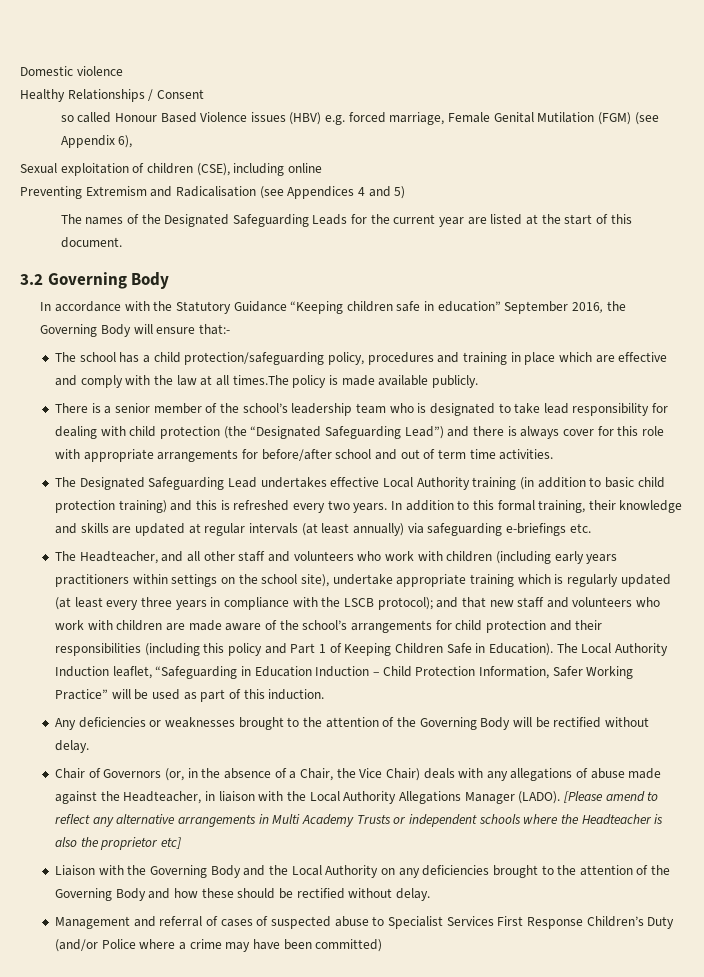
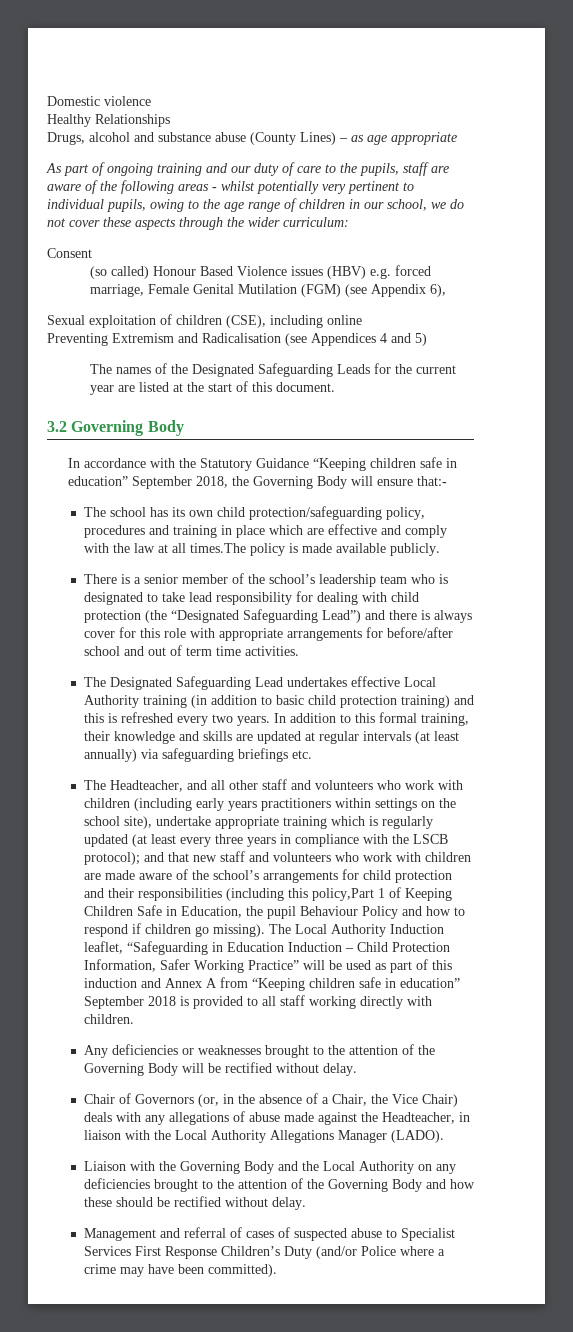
[148,89,154,101] / -> [47,132,457,145] [46,162,449,176] [47,180,414,194] [47,198,464,212] [47,217,349,230] // Drugs, alcohol and substance abuse (County Lines) – as age appropriate // As part of ongoing training and our duty of care to the pupils, staff are aware of the following areas - whilst potentially very pertinent to individual pupils, owing to the age range of children in our school, we do not cover these aspects through the wider curriculum: //
[60,112,112,123] so called -> [89,266,149,279] (so called)
[572,302,604,313] 2016, -> [196,476,229,488] 2018,
[143,355,151,363] a -> [171,507,213,517] its own
[505,523,566,536] e-briefings -> [237,748,288,762] briefings
[228,643,316,656] policy and Part -> [311,888,374,901] policy,Part
[488,643,553,656] Education). -> [180,906,465,919] [83,923,265,937] Education, the pupil Behaviour Policy and how to respond if children go missing).
[268,689,325,700] induction. -> [83,977,460,991] [83,995,432,1009] [83,1014,134,1024] induction and Annex A from “Keeping children safe in education” September 2018 is provided to all staff working directly with children.
[563,791,659,803] [55,814,664,827] [55,837,182,850] [Please amend to reflect any alternative arrangements in Multi Academy Trusts or independent schools where the Headteacher is also the proprietor etc] -> (444, 1136) none
[315,939,383,952] committed) -> [207,1264,277,1277] committed).

